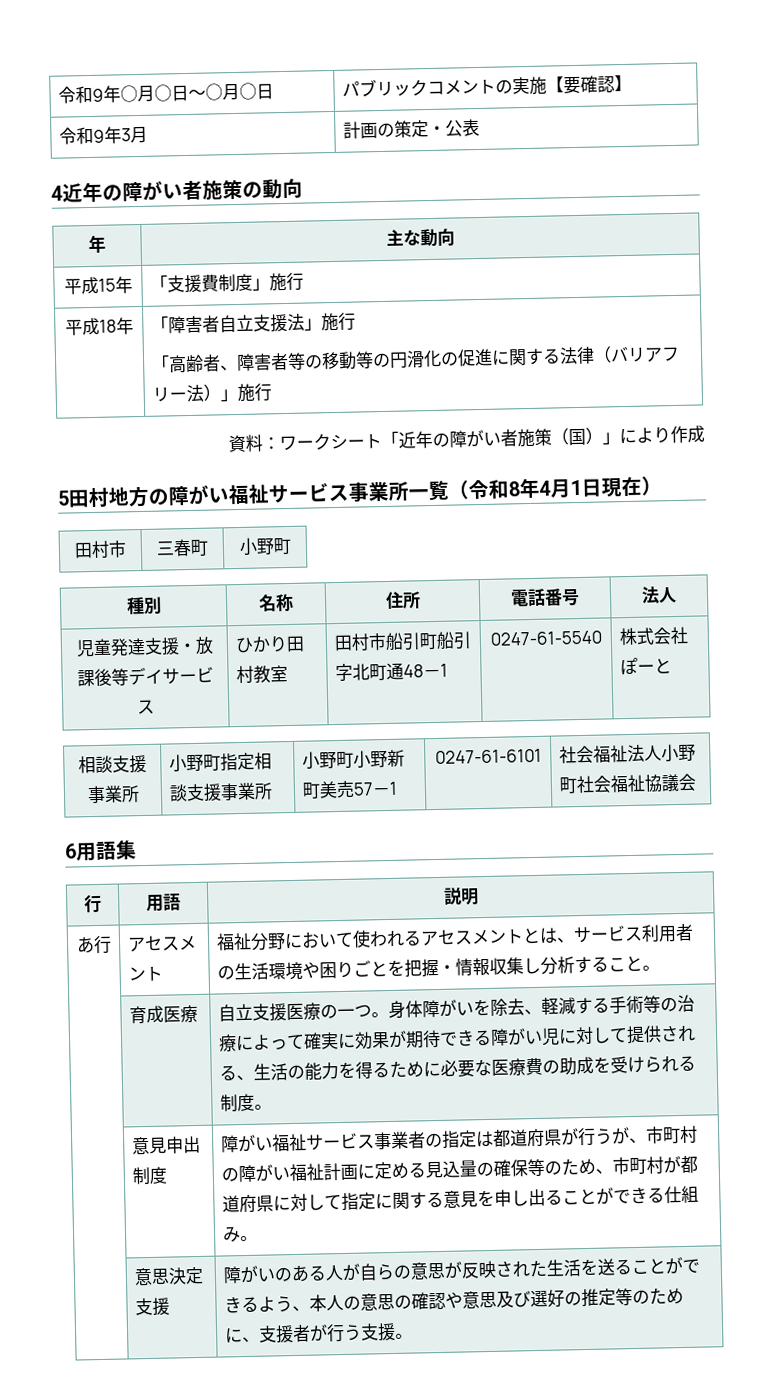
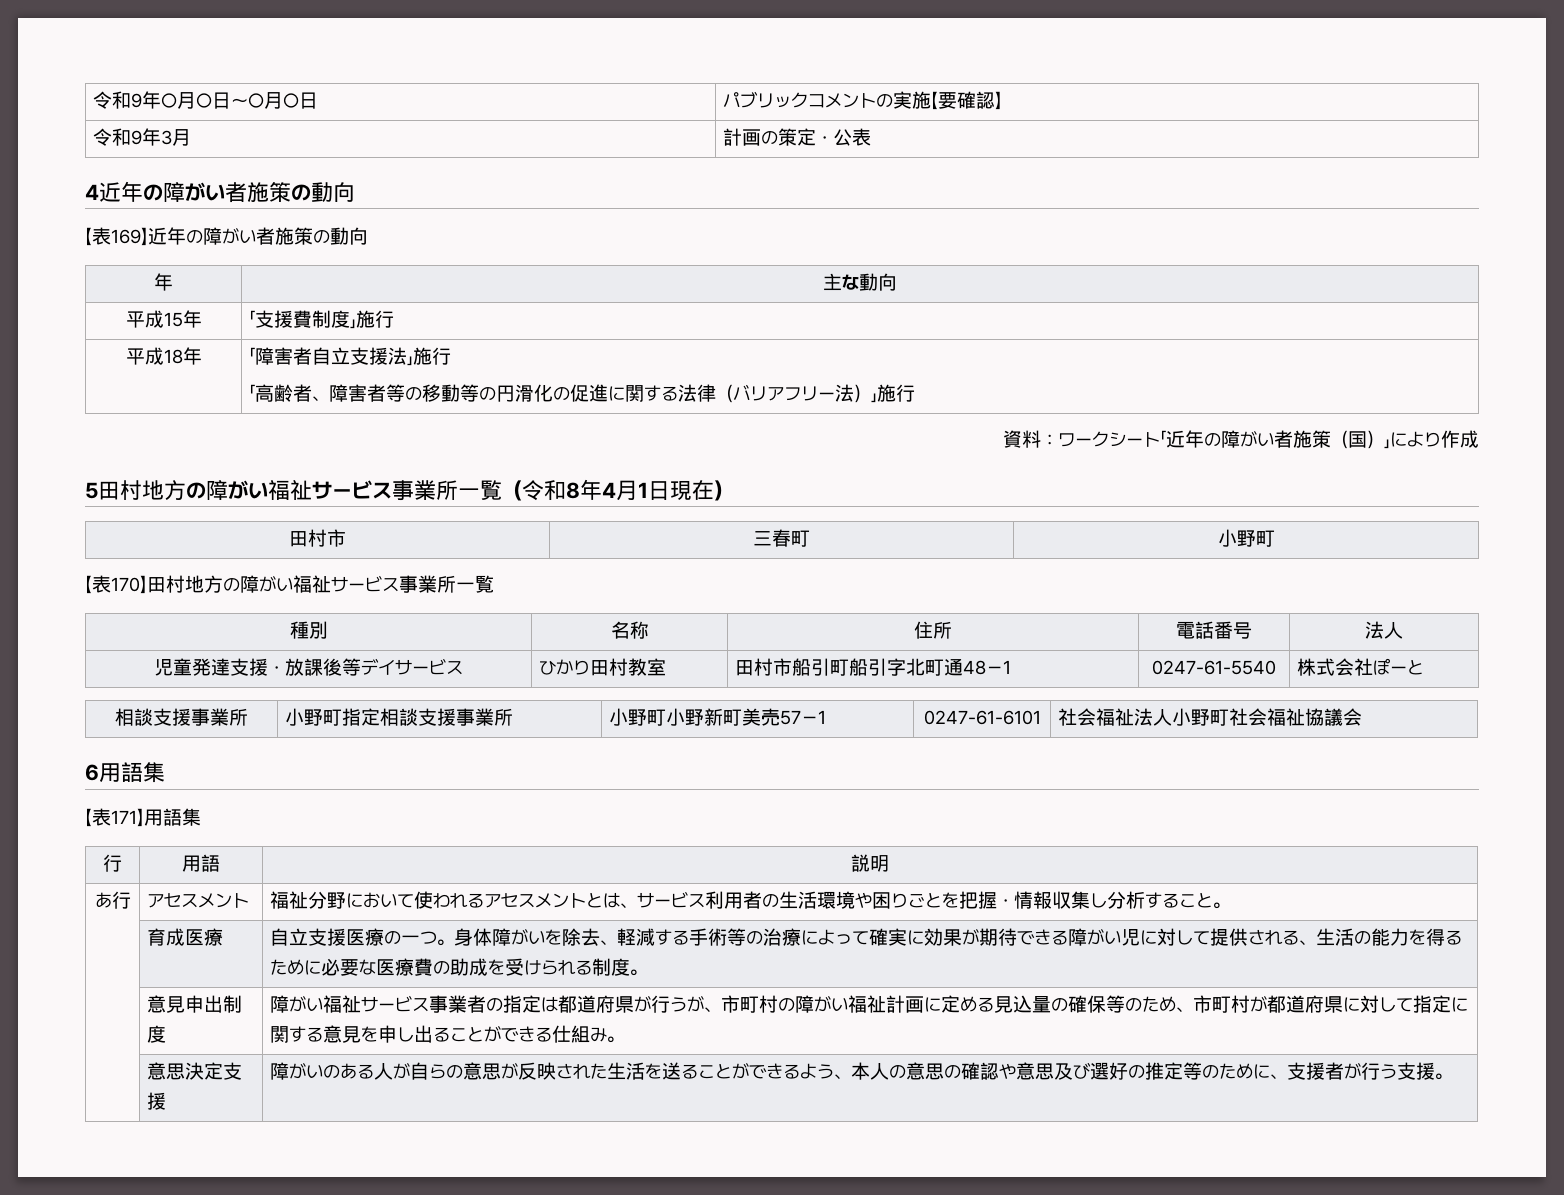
(303, 188) none -> [85,227,368,246] // 【表169】近年の障がい者施策の動向
(292, 546) none -> [85,575,494,594] // 【表170】田村地方の障がい福祉サービス事業所一覧
(137, 850) none -> [85,808,201,827] // 【表171】用語集

